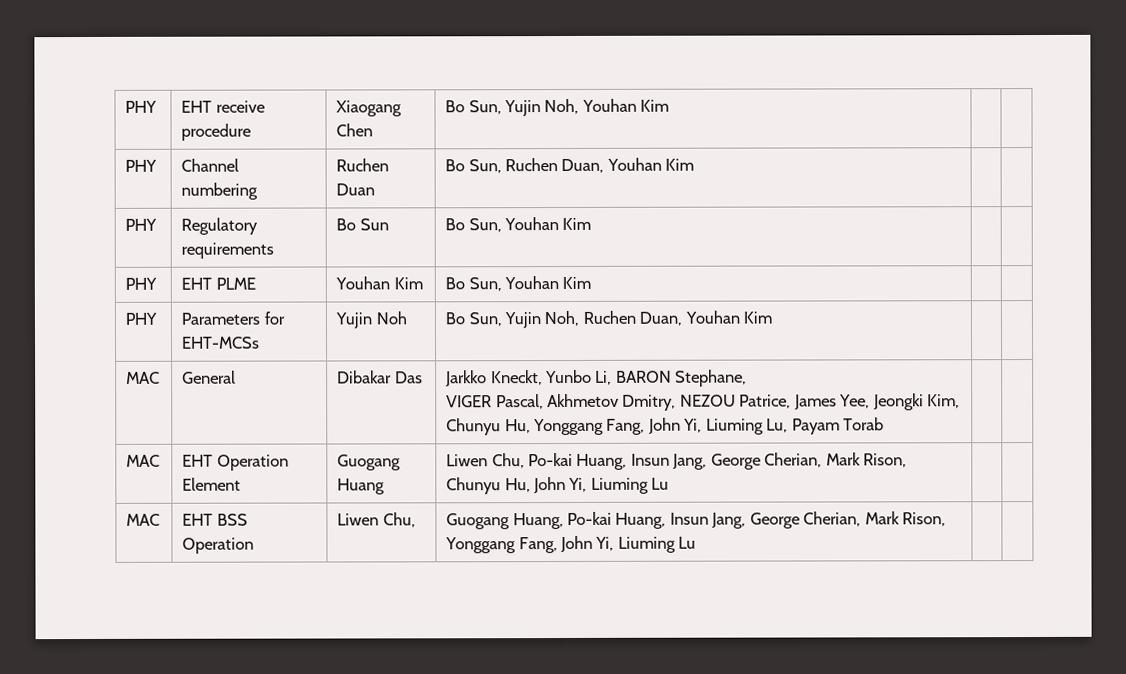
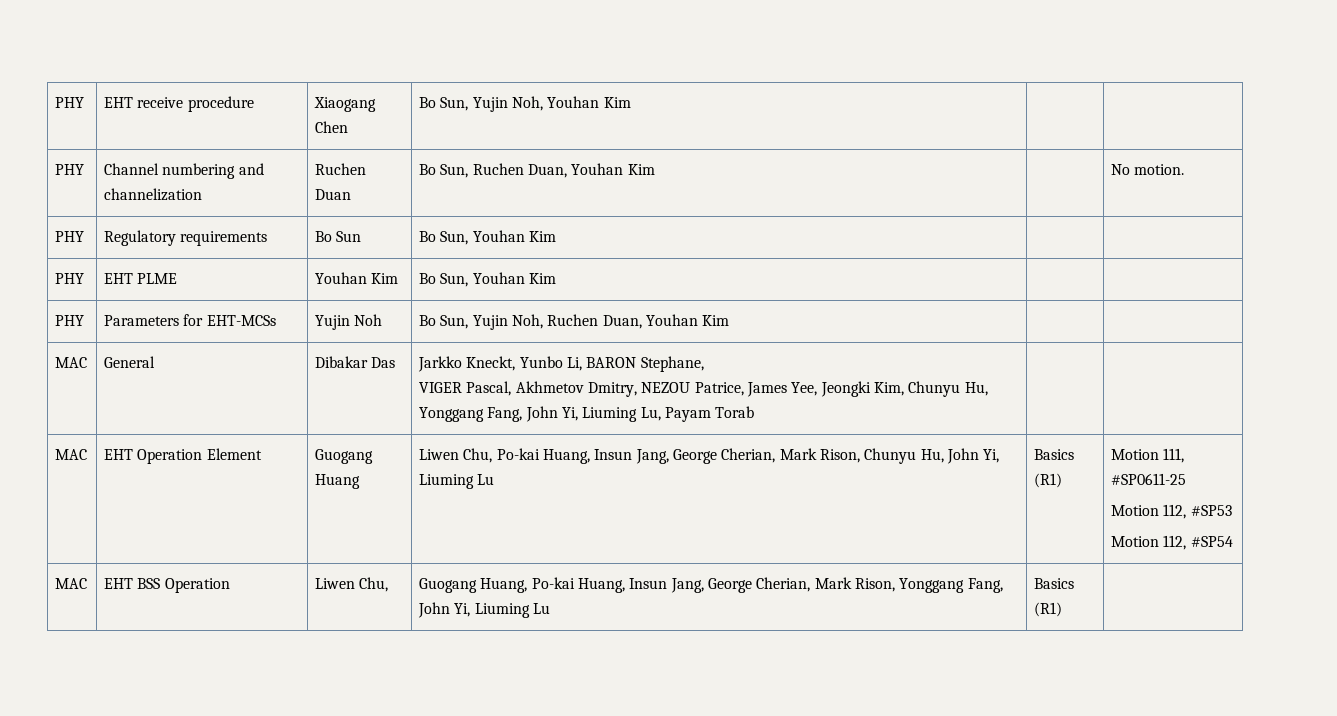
(259, 191) none -> [238,163,264,175] [104,188,203,201] and channelization
(695, 164) none -> [1111,164,1185,175] No motion.
(670, 483) | -> [1034,449,1075,460] [1034,473,1063,488] [1111,448,1185,463] [1111,473,1187,485] [1111,504,1232,519] [1111,535,1233,550] Basics (R1) | Motion 111, #SP0611-25 // Motion 112, #SP53 // Motion 112, #SP54
(697, 542) none -> [1034,578,1075,589] [1034,602,1063,617] Basics (R1)

